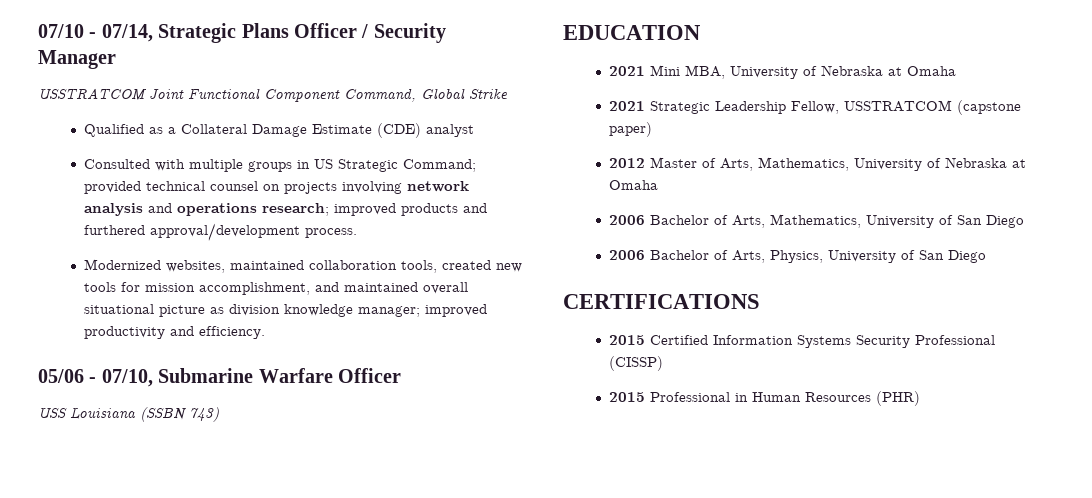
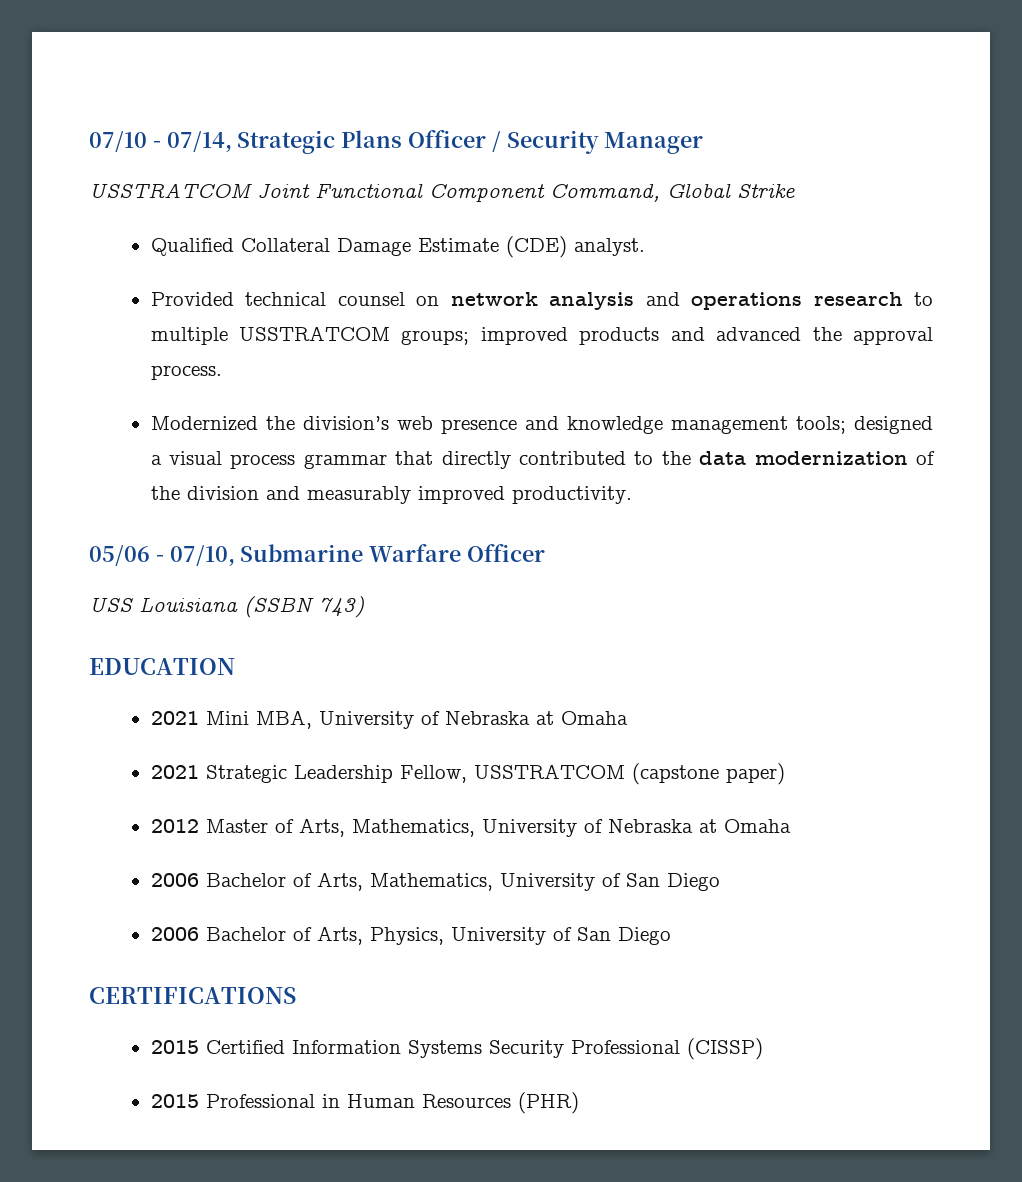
[149,127,177,134] as a -> (234, 247) none
[426,124,475,137] [84,159,477,172] [84,181,142,194] analyst // Consulted with multiple groups in US Strategic Command; provided -> [573,238,645,256] [150,292,234,306] analyst. // Provided
[284,181,403,194] projects involving -> (440, 301) none
[262,203,488,216] [84,223,358,241] [84,259,523,273] [84,282,469,295] [84,304,488,317] [84,326,266,339] research; improved products and furthered approval/development process. // Modernized websites, maintained collaboration tools, created new tools for mission accomplishment, and maintained overall situational picture as division knowledge manager; improved productivity and efficiency. -> [813,292,933,306] [150,326,934,345] [150,365,222,380] [150,416,934,434] [150,451,935,469] [150,486,632,504] research to multiple USSTRATCOM groups; improved products and advanced the approval process. // Modernized the division’s web presence and knowledge management tools; designed a visual process grammar that directly contributed to the data modernization of the division and measurably improved productivity.

